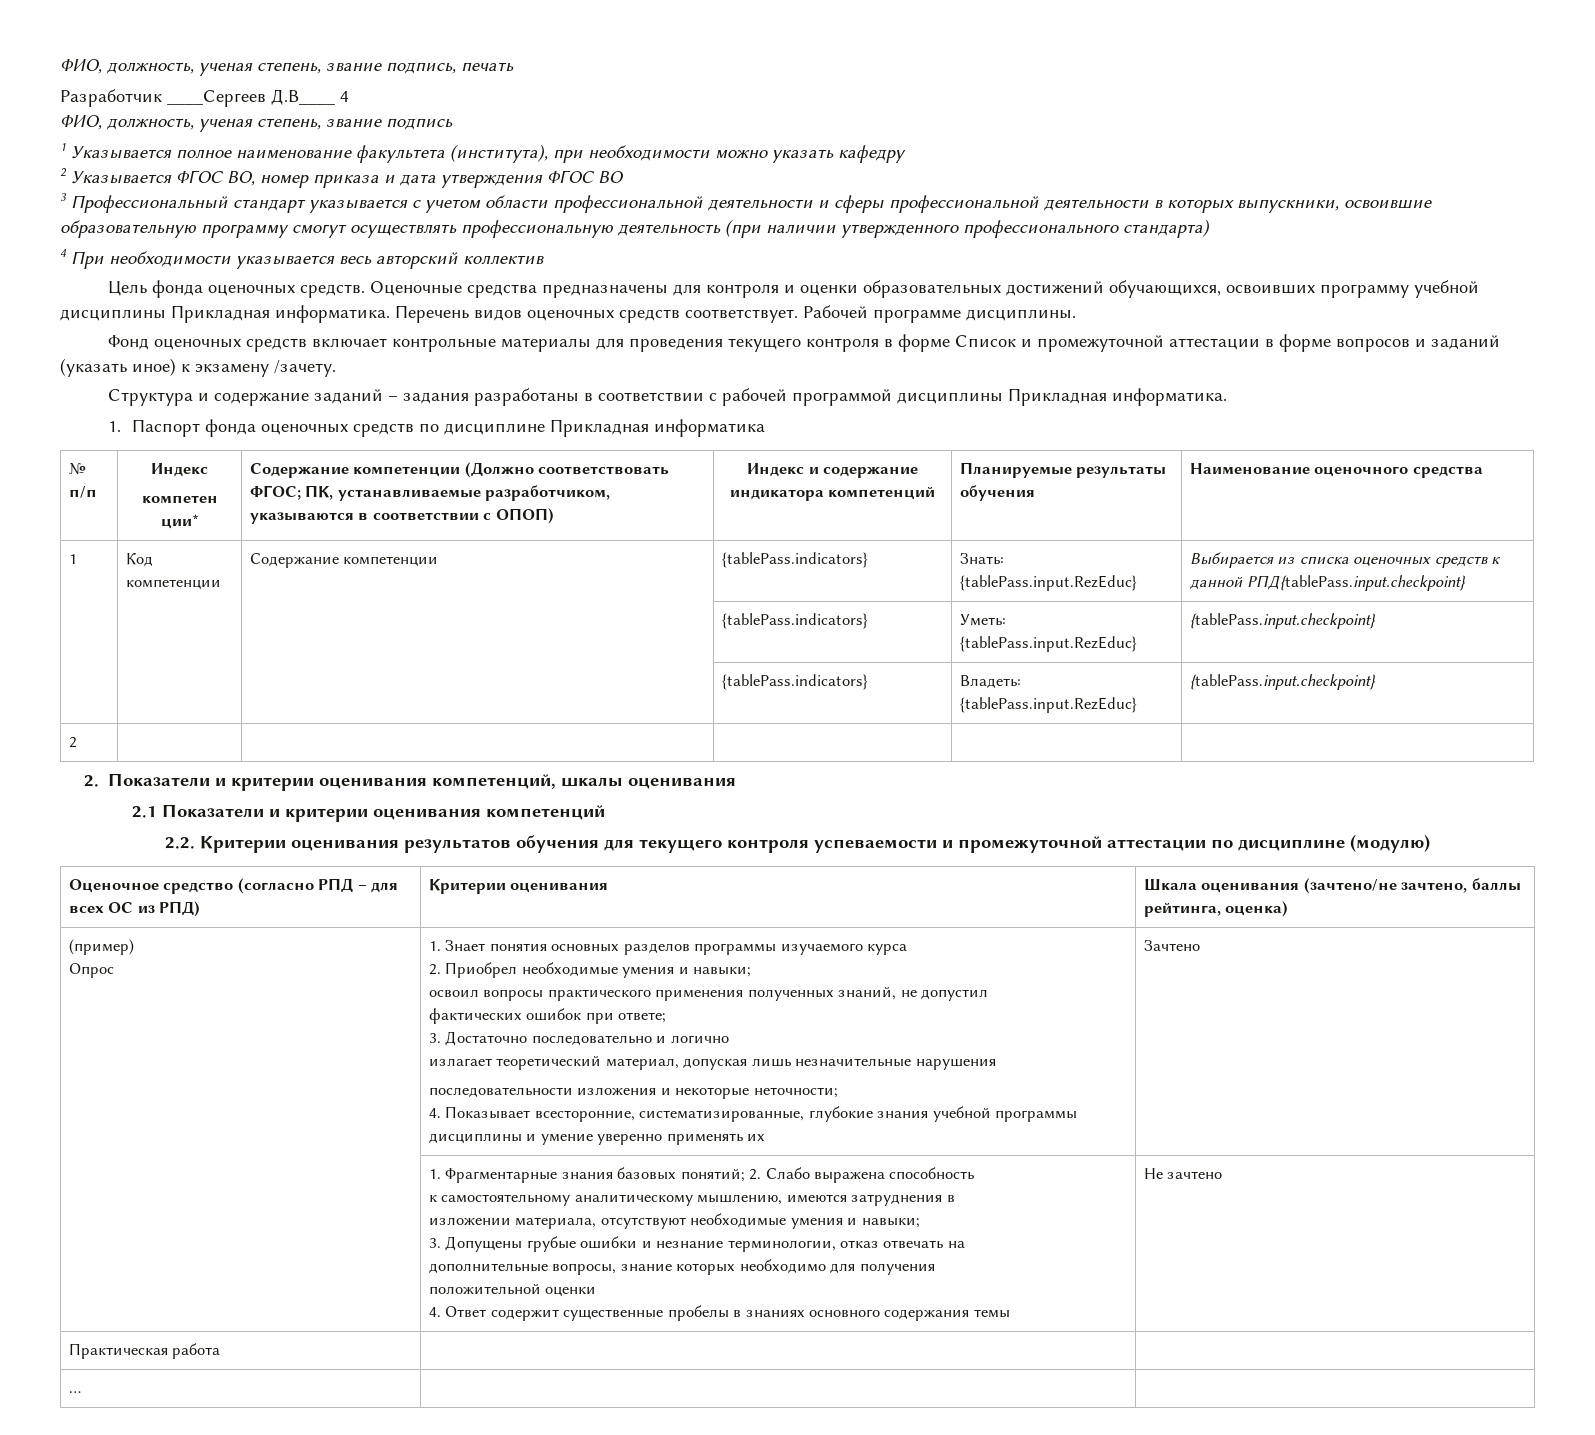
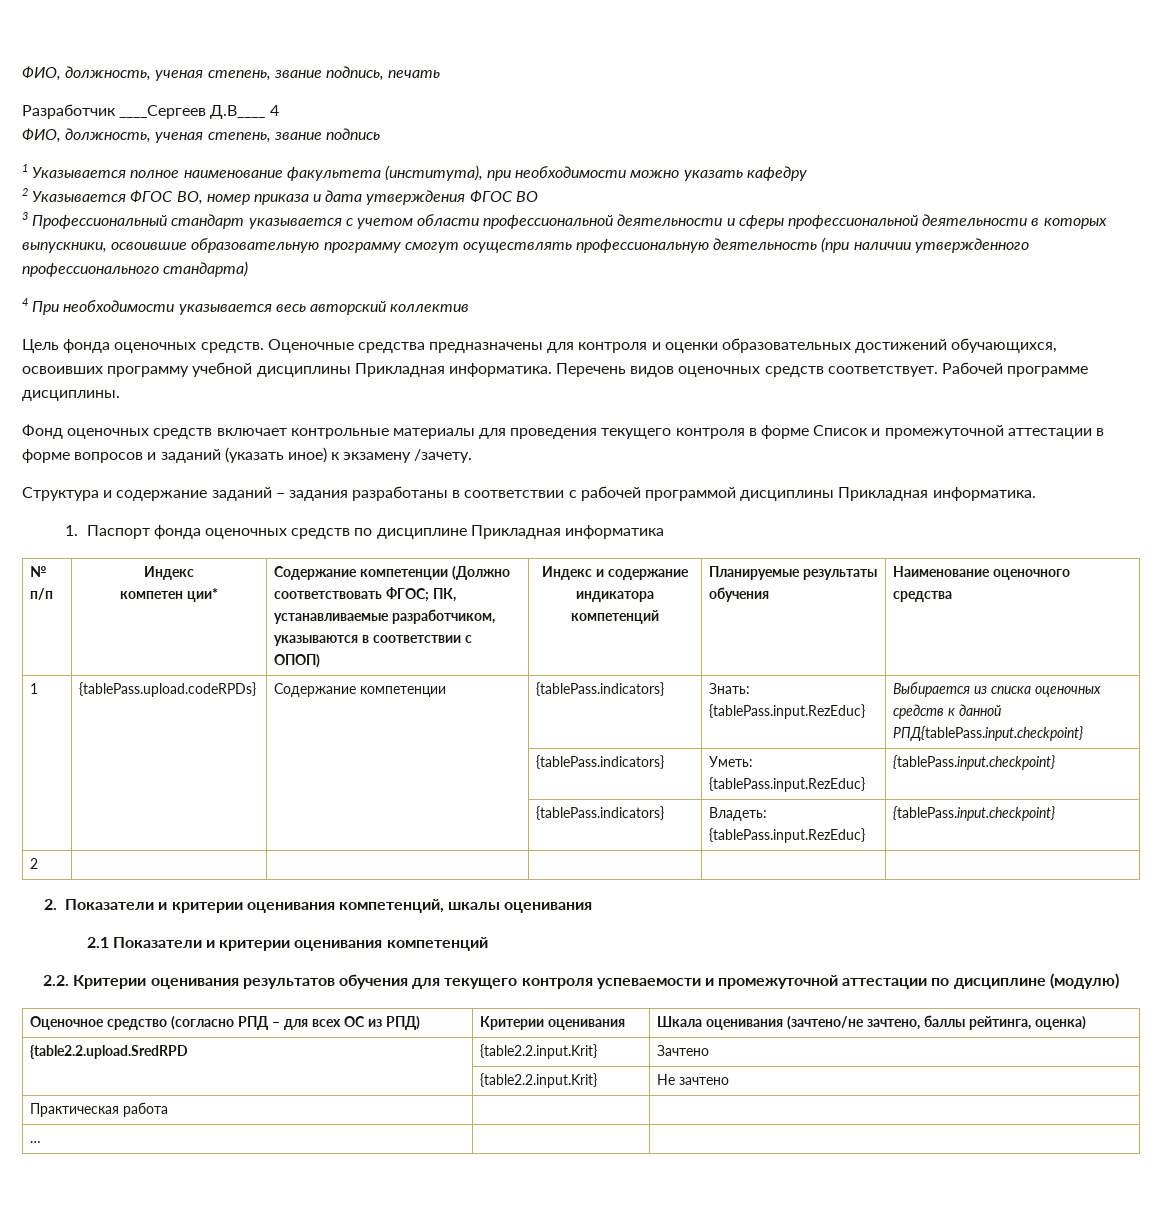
[125,553,153,567] [125,579,221,590] Код компетенции -> [79,682,257,697] {tablePass.upload.codeRPDs}
[68,939,134,955] [68,963,114,978] [428,940,908,955] [428,962,752,978] [428,987,989,1001] [428,1008,667,1024] [428,1031,729,1046] [428,1056,996,1070] [428,1087,838,1099] [428,1106,1078,1122] [428,1133,766,1145] [1143,940,1200,951] [428,1167,975,1183] [428,1194,955,1206] [428,1213,920,1229] [428,1236,965,1252] [428,1259,935,1275] [428,1284,597,1297] [428,1305,1010,1321] (пример) // Опрос | 1. Знает понятия основных разделов программы изучаемого курса // 2. Приобрел необходимые умения и навыки; // освоил вопросы практического применения полученных знаний, не допустил // фактических ошибок при ответе; // 3. Достаточно последовательно и логично // излагает теоретический материал, допуская лишь незначительные нарушения // последовательности изложения и некоторые неточности; // 4. Показывает всесторонние, систематизированные, глубокие знания учебной программы дисциплины и умение уверенно применять их | Зачтено // | 1. Фрагментарные знания базовых понятий; 2. Слабо выражена способность // к самостоятельному аналитическому мышлению, имеются затруднения в // изложении материала, отсутствуют необходимые умения и навыки; // 3. Допущены грубые ошибки и незнание терминологии, отказ отвечать на // дополнительные вопросы, знание которых необходимо для получения // положительной оценки // 4. Ответ содержит существенные пробелы в знаниях основного содержания темы -> [30,1045,189,1059] [480,1044,598,1059] [657,1045,710,1056] [480,1073,598,1088] {table2.2.upload.SredRPD | {table2.2.input.Krit} | Зачтено // | {table2.2.input.Krit}

